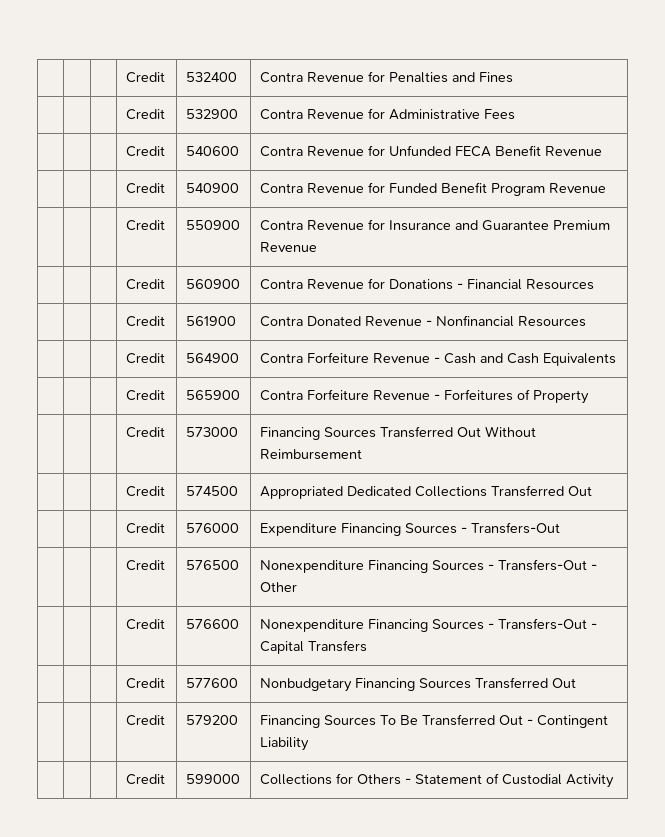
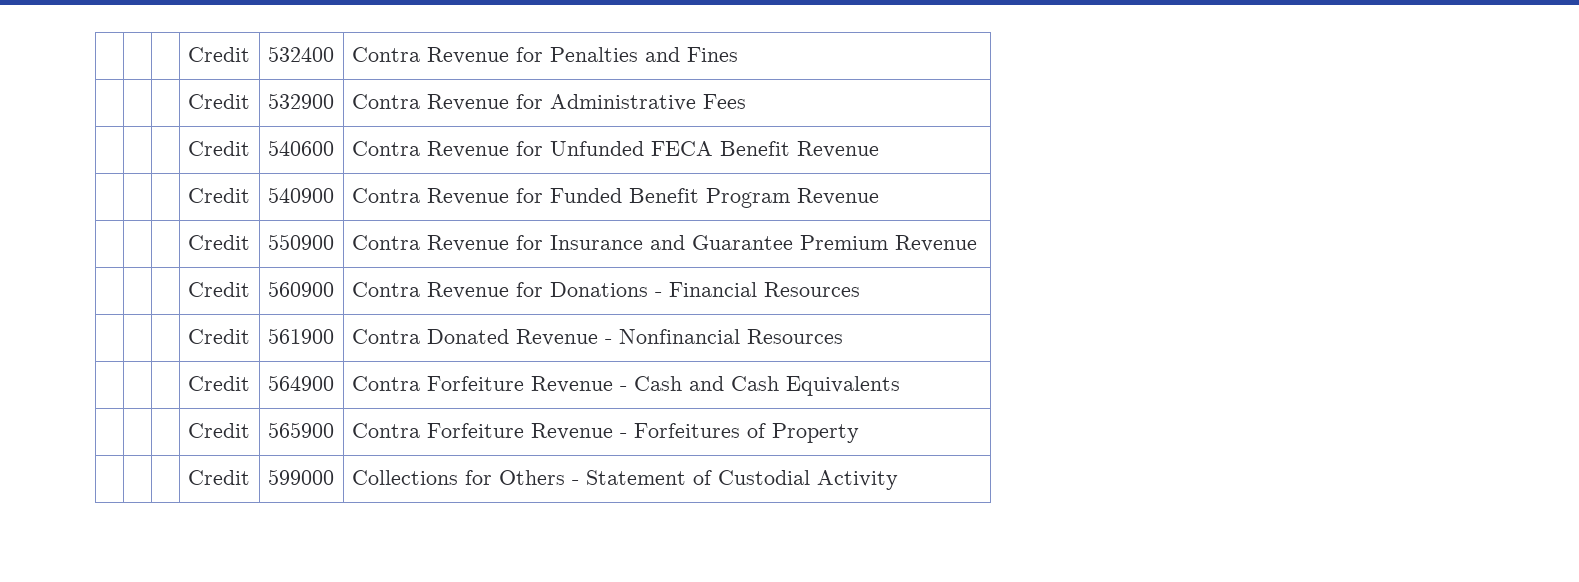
[125,427,165,438] [185,427,238,437] [259,426,536,440] [259,449,362,460] [125,486,165,497] [185,486,238,496] [259,485,592,499] [125,523,165,534] [185,523,239,533] [259,522,560,536] [125,560,165,571] [185,560,239,570] [259,559,597,573] [259,582,297,592] [125,619,165,630] [185,619,239,629] [259,618,597,632] [259,640,367,654] [125,678,165,689] [185,678,238,688] [259,677,576,692] [125,715,165,726] [185,715,238,725] [259,714,608,728] [259,737,309,751] // | | | Credit | 573000 | Financing Sources Transferred Out Without Reimbursement // | | | Credit | 574500 | Appropriated Dedicated Collections Transferred Out // | | | Credit | 576000 | Expenditure Financing Sources - Transfers-Out // | | | Credit | 576500 | Nonexpenditure Financing Sources - Transfers-Out - Other // | | | Credit | 576600 | Nonexpenditure Financing Sources - Transfers-Out - Capital Transfers // | | | Credit | 577600 | Nonbudgetary Financing Sources Transferred Out // | | | Credit | 579200 | Financing Sources To Be Transferred Out - Contingent Liability -> (859, 433) none

